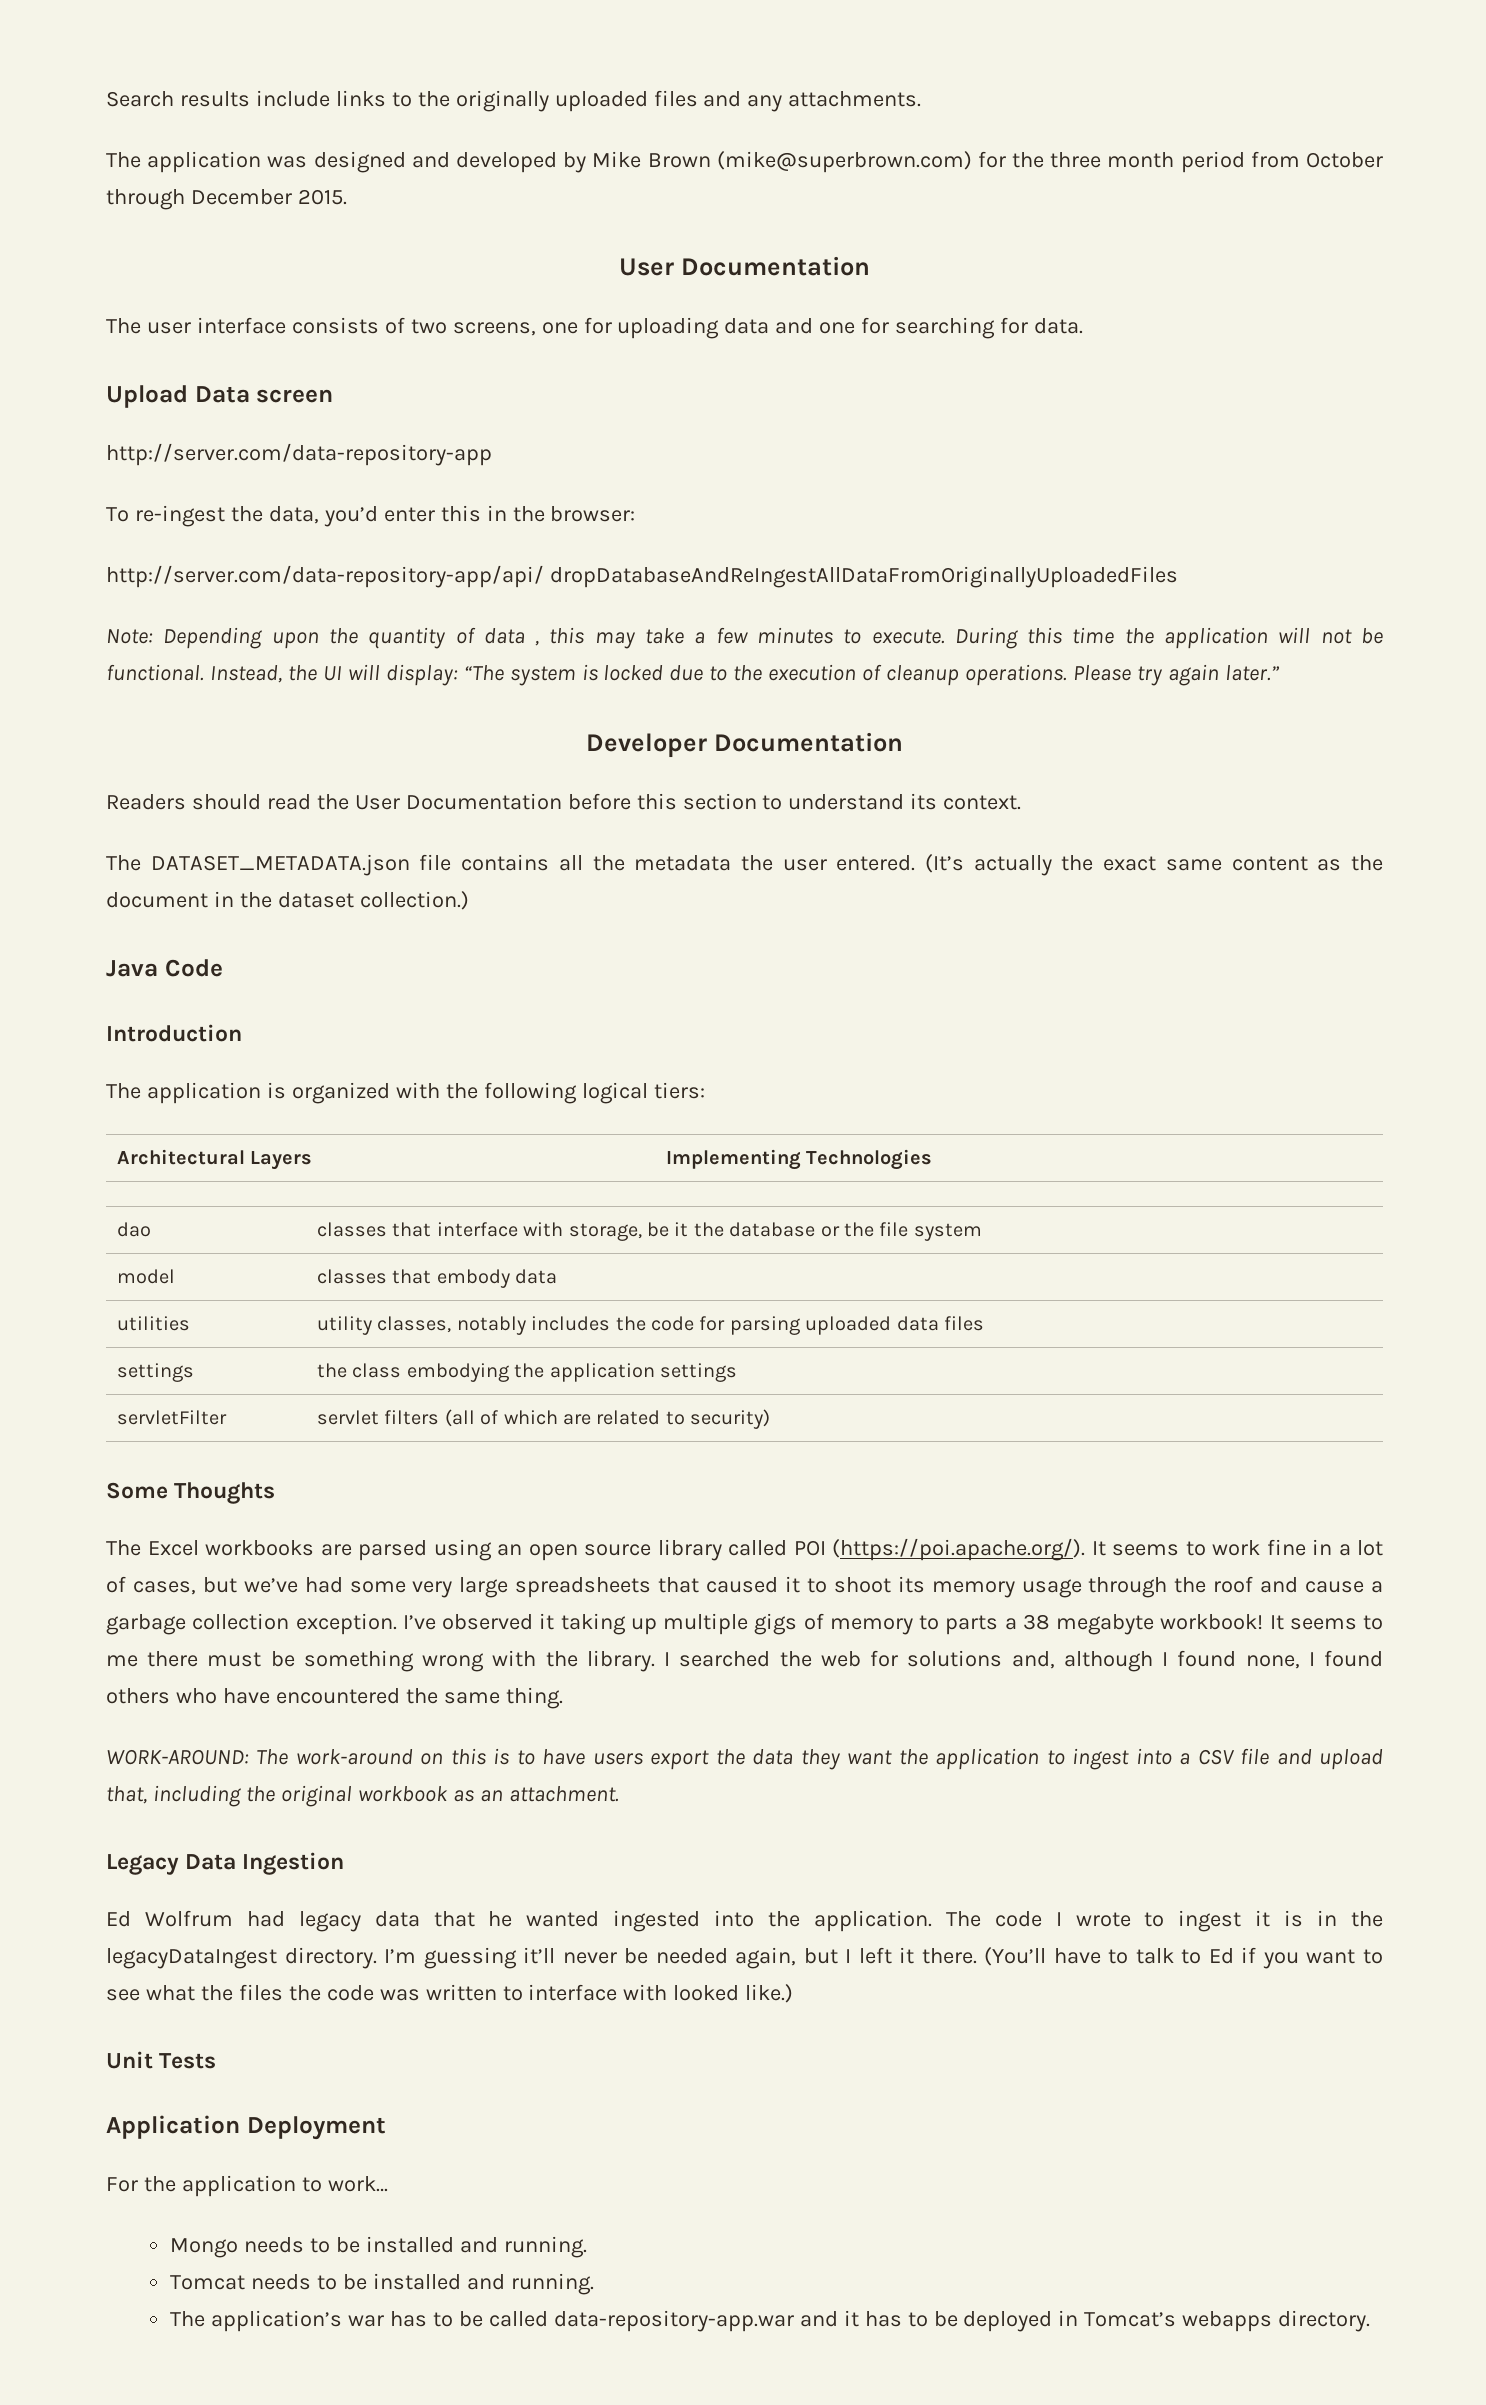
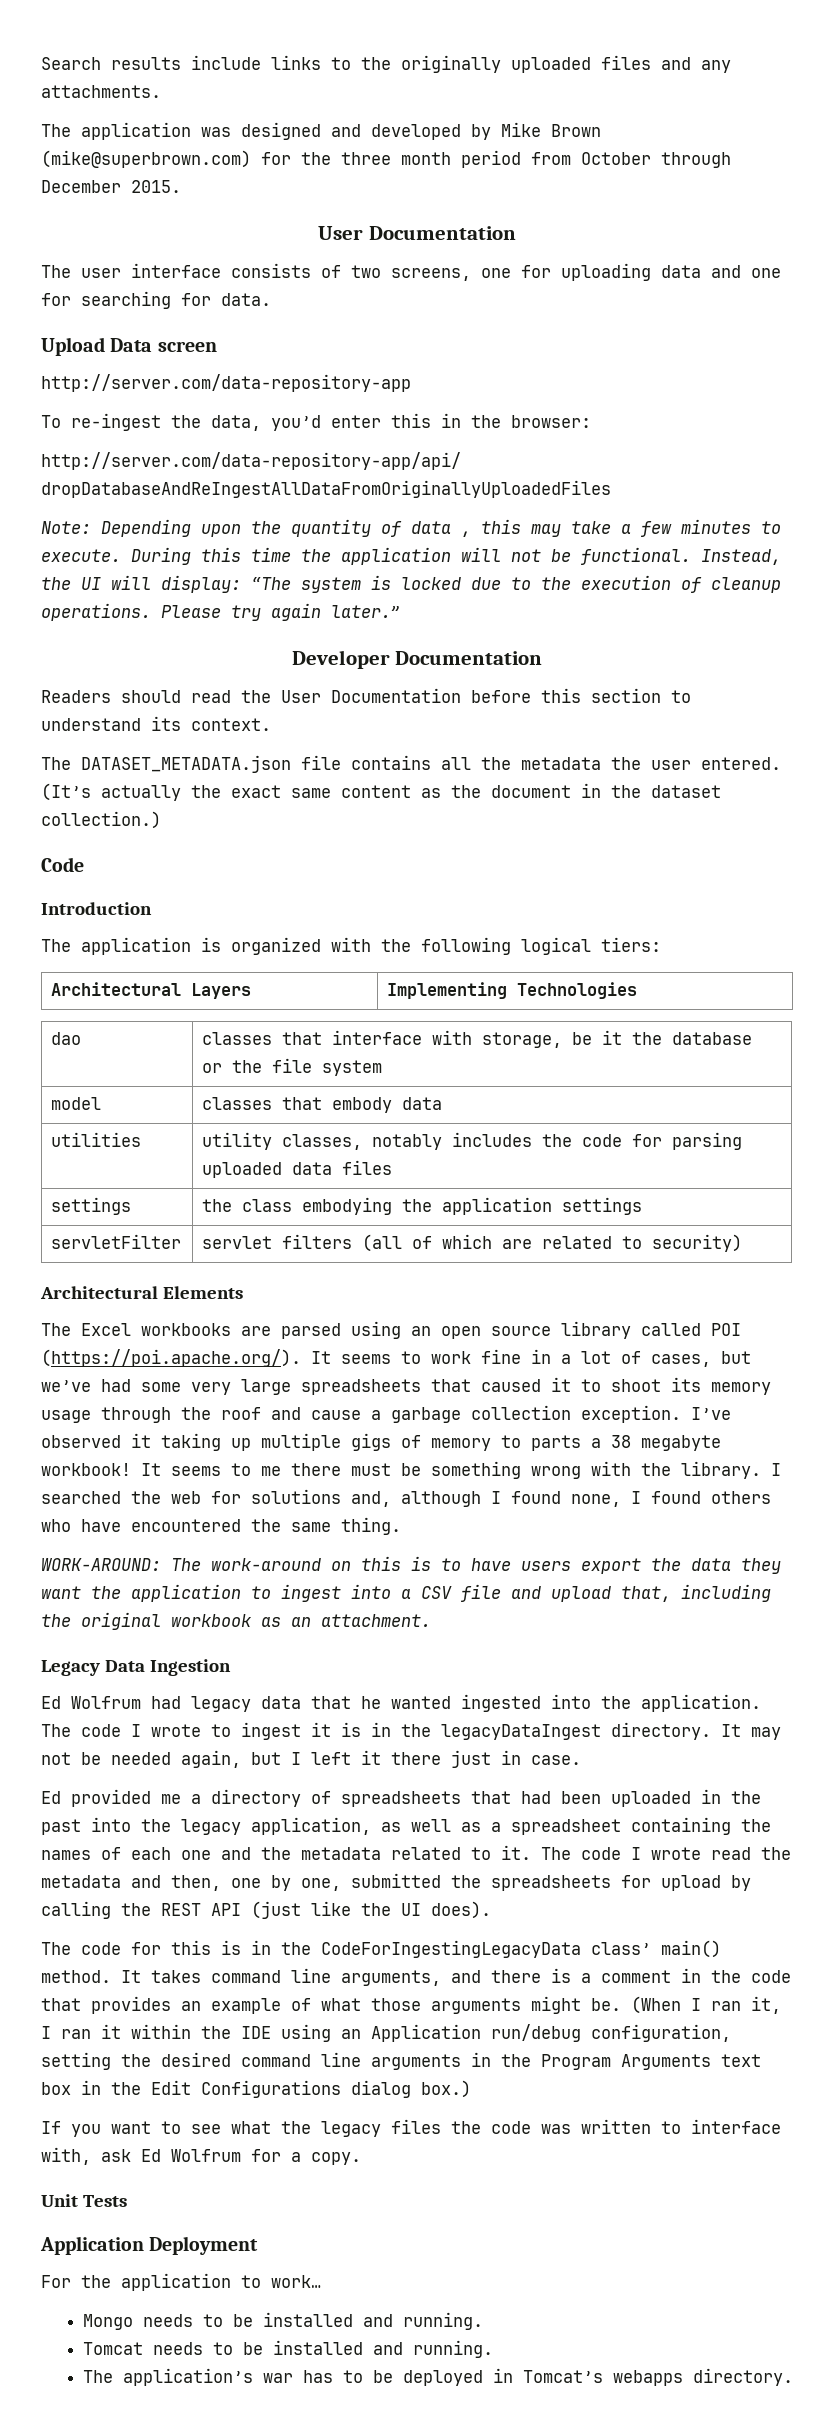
[106,960,158,977] Java -> (161, 820) none
[106,1482,276,1504] Some Thoughts -> [40,1286,243,1299] Architectural Elements
[384,1947,617,1969] I’m guessing it’ll never -> [721,1724,781,1740] [41,1752,71,1765] It may not
[921,1947,1257,1966] there. (You’ll have to talk to Ed if -> [391,1750,581,1768] [41,1789,761,1807] [41,1817,771,1835] [41,1845,791,1860] [41,1873,751,1891] [41,1901,491,1919] [41,1940,721,1958] [41,1968,791,1986] [41,1996,781,2014] [41,2024,731,2042] [41,2052,761,2070] [41,2080,471,2098] [41,2121,61,2134] there just in case. // Ed provided me a directory of spreadsheets that had been uploaded in the past into the legacy application, as well as a spreadsheet containing the names of each one and the metadata related to it. The code I wrote read the metadata and then, one by one, submitted the spreadsheets for upload by calling the REST API (just like the UI does). // The code for this is in the CodeForIngestingLegacyData class’ main() method. It takes command line arguments, and there is a comment in the code that provides an example of what those arguments might be. (When I ran it, I ran it within the IDE using an Application run/debug configuration, setting the desired command line arguments in the Program Arguments text box in the Edit Configurations dialog box.) // If
(233, 1993) none -> [321,2121,381,2137] legacy
[623,1984,794,2003] with looked like.) -> [41,2147,361,2165] with, ask Ed Wolfrum for a copy.
[488,2310,958,2332] called data-repository-app.war and it has to be -> (393, 2376) none

